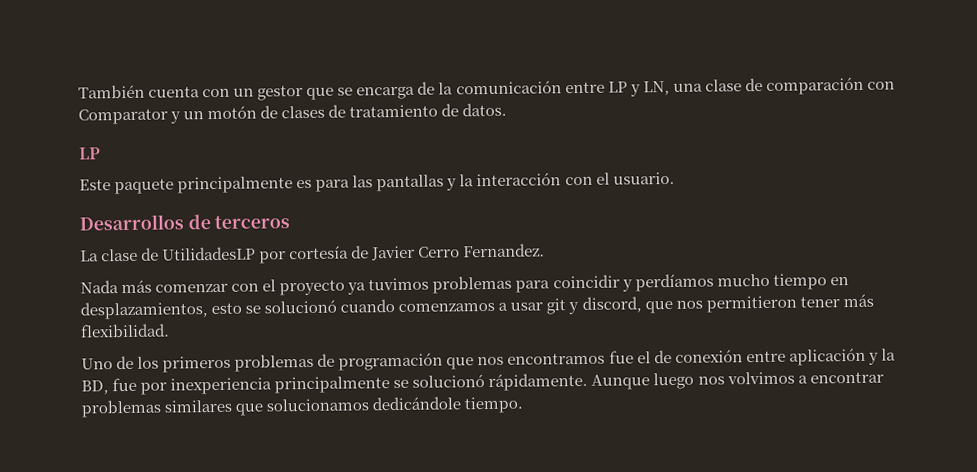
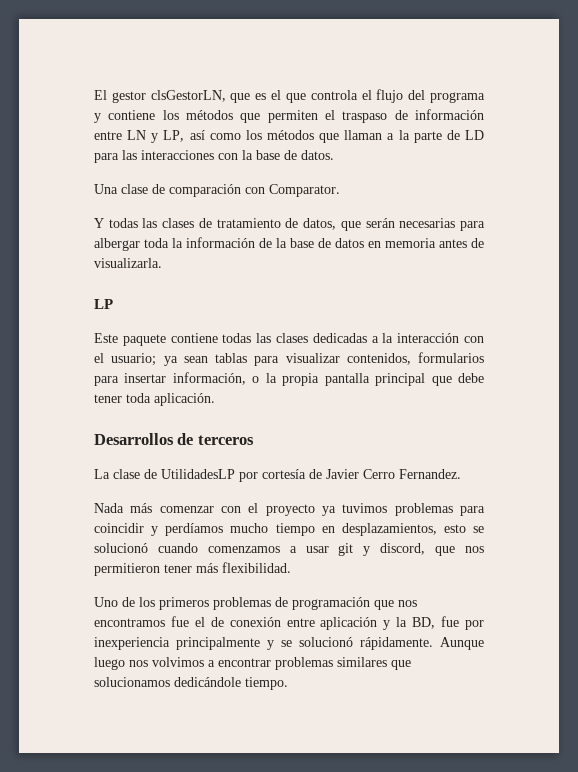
[78,76,895,101] [78,102,508,125] [79,147,101,160] [79,171,675,195] También cuenta con un gestor que se encarga de la comunicación entre LP y LN, una clase de comparación con Comparator y un motón de clases de tratamiento de datos. // LP // Este paquete principalmente es para las pantallas y la interacción con el usuario. -> [94,89,485,103] [94,109,484,123] [94,130,485,143] [94,150,334,163] [94,184,340,197] [94,218,486,231] [94,237,484,251] [94,258,162,268] [94,299,113,309] [94,333,485,346] [94,352,484,366] [94,372,485,386] [94,393,215,406] El gestor clsGestorLN, que es el que controla el flujo del programa y contiene los métodos que permiten el traspaso de información entre LN y LP, así como los métodos que llaman a la parte de LD para las interacciones con la base de datos. // Una clase de comparación con Comparator. // Y todas las clases de tratamiento de datos, que serán necesarias para albergar toda la información de la base de datos en memoria antes de visualizarla. // LP // Este paquete contiene todas las clases dedicadas a la interacción con el usuario; ya sean tablas para visualizar contenidos, formularios para insertar información, o la propia pantalla principal que debe tener toda aplicación.
(391, 385) none -> [267,640,274,650] y

